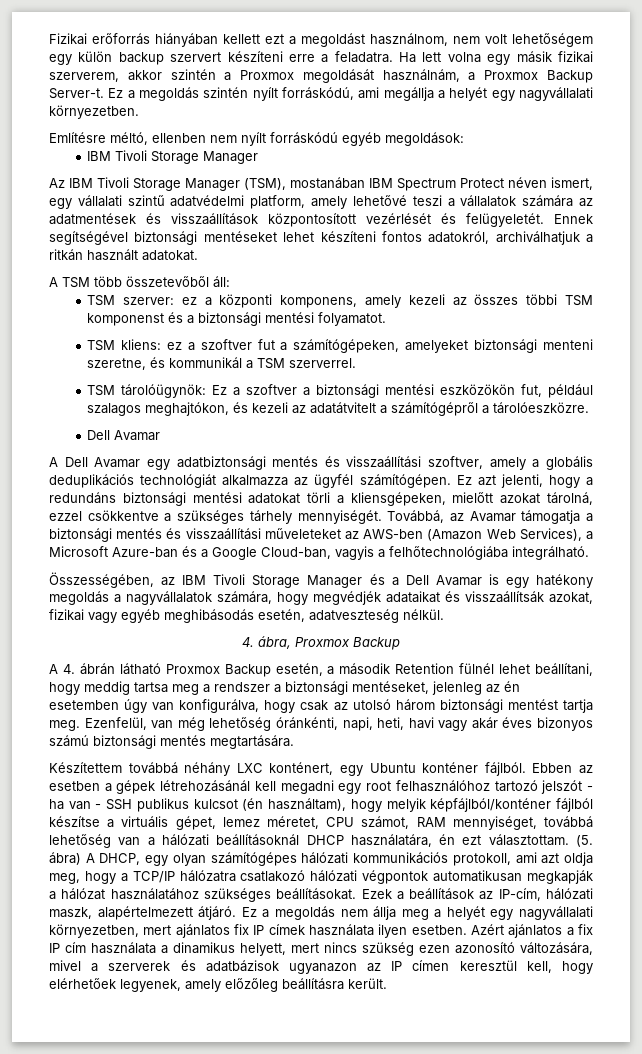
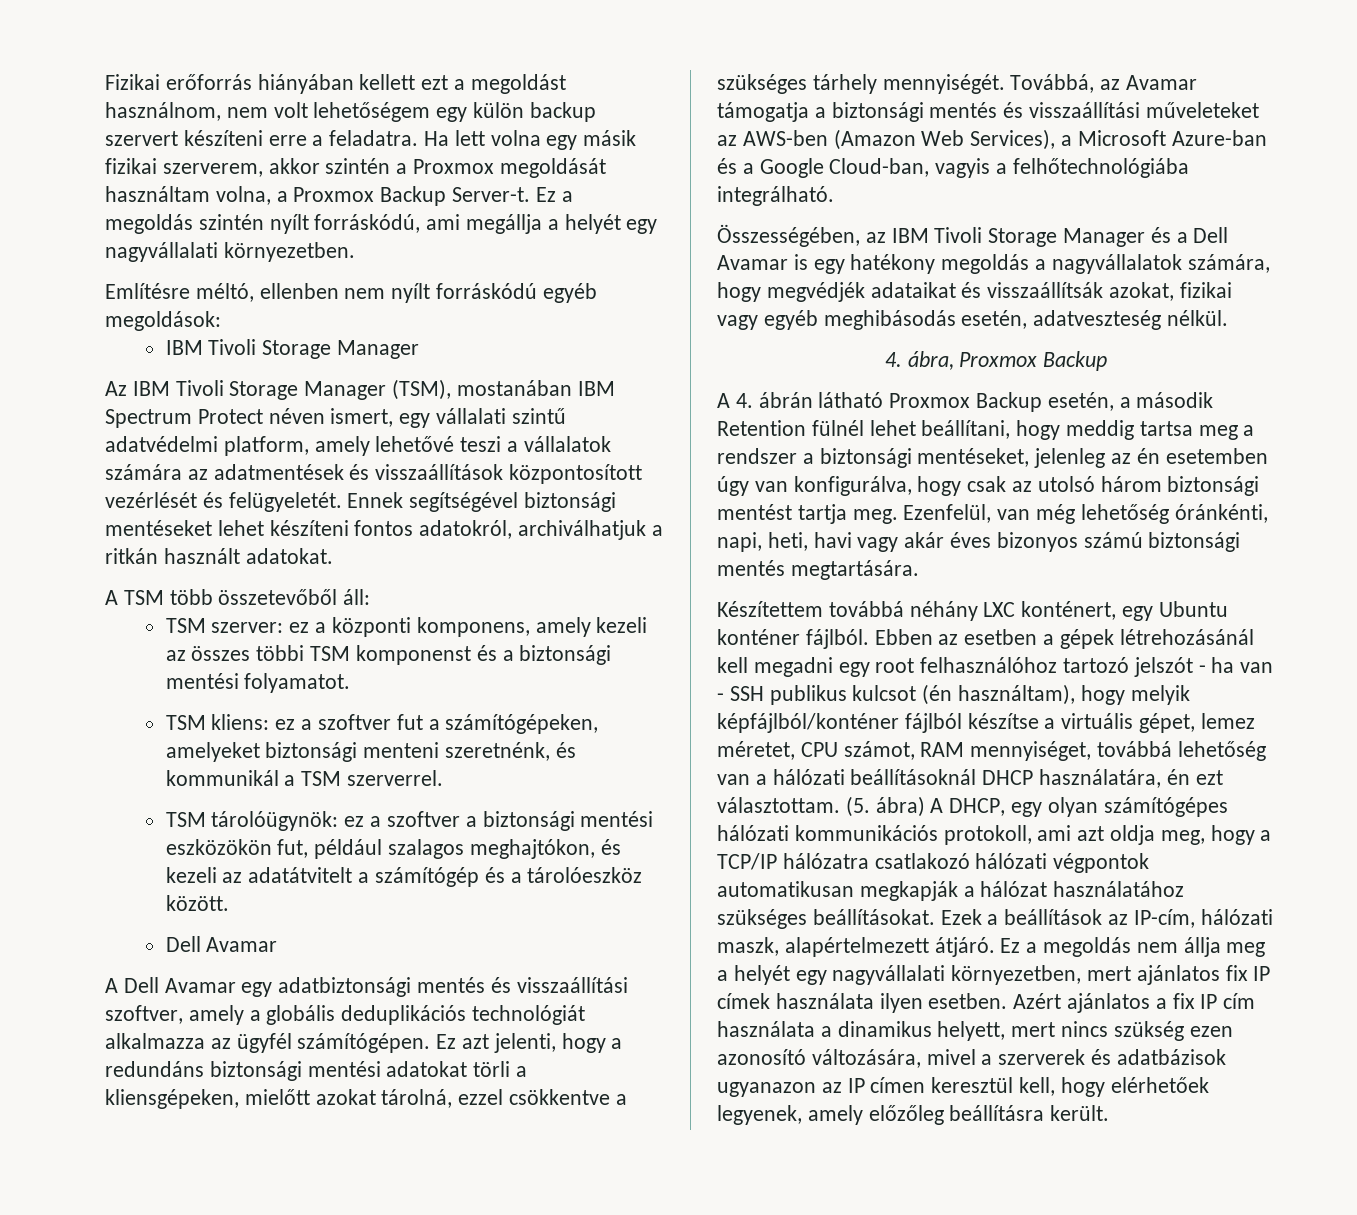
[382,69,460,82] használnám, -> [105,186,271,205] használtam volna,
[87,358,147,370] szeretne, -> [445,742,551,761] szeretnénk,
[212,385,228,395] Ez -> [344,816,365,827] ez
[391,402,590,416] számítógépről a tárolóeszközre. -> [374,867,643,887] [165,895,229,911] számítógép és a tárolóeszköz között.

